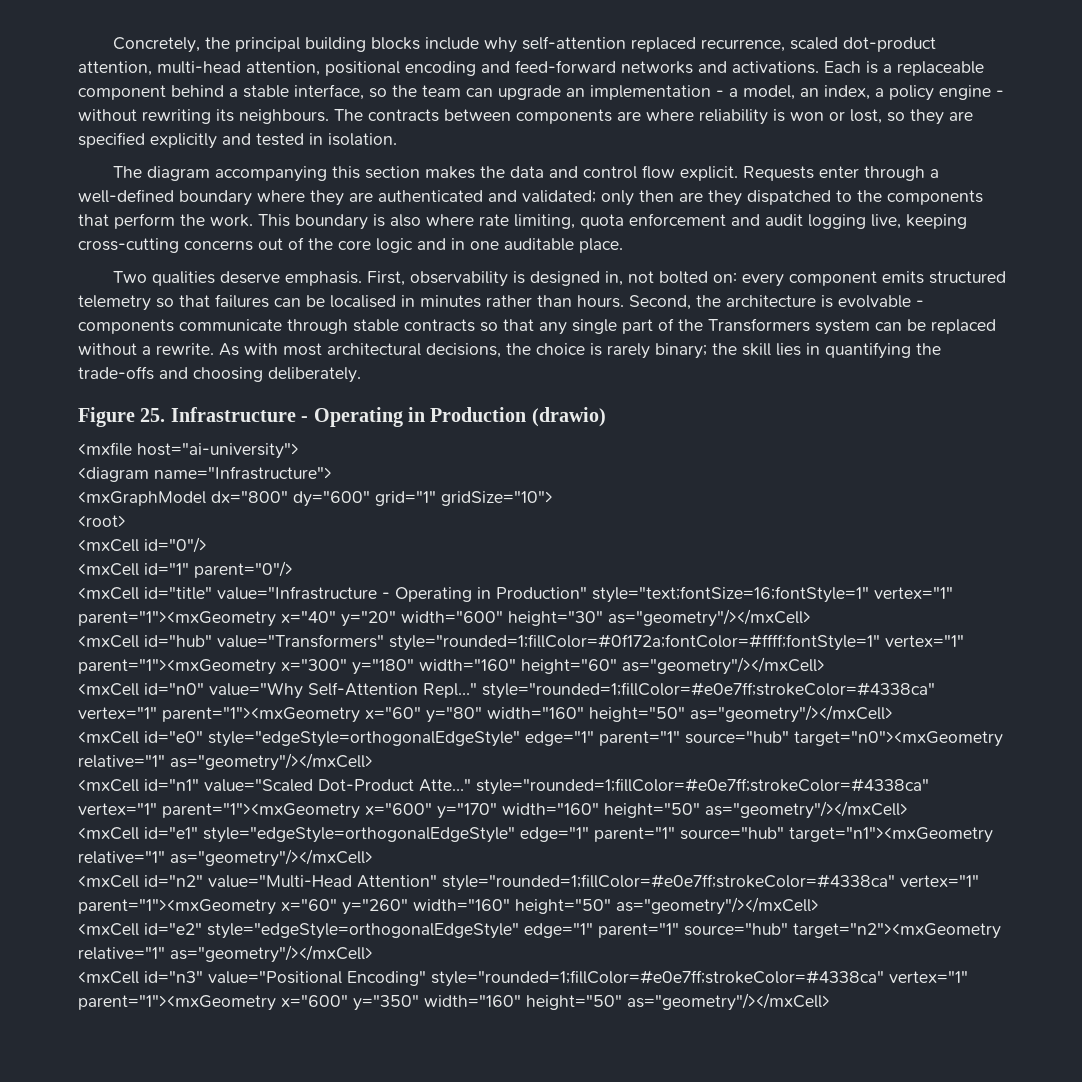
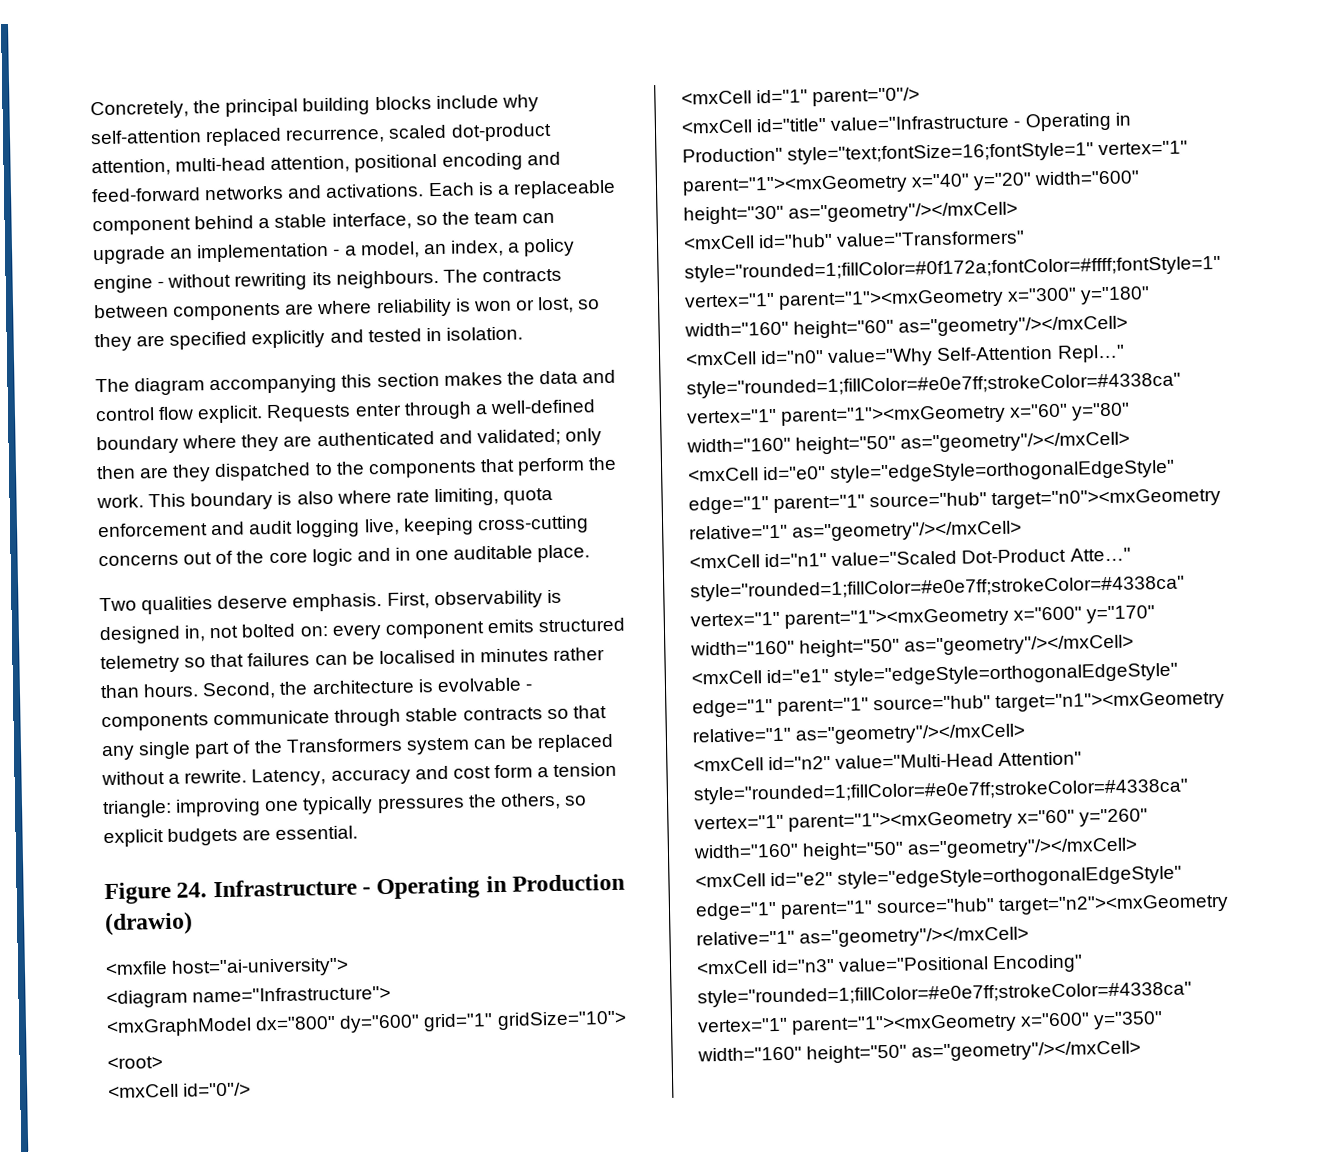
[219,342,941,359] [78,366,361,383] As with most architectural decisions, the choice is rarely binary; the skill lies in quantifying the trade-offs and choosing deliberately. -> [251,762,618,787] [102,792,587,819] [103,825,359,848] Latency, accuracy and cost form a tension triangle: improving one typically pressures the others, so explicit budgets are essential.
[140,408,166,422] 25. -> [176,882,208,898] 24.

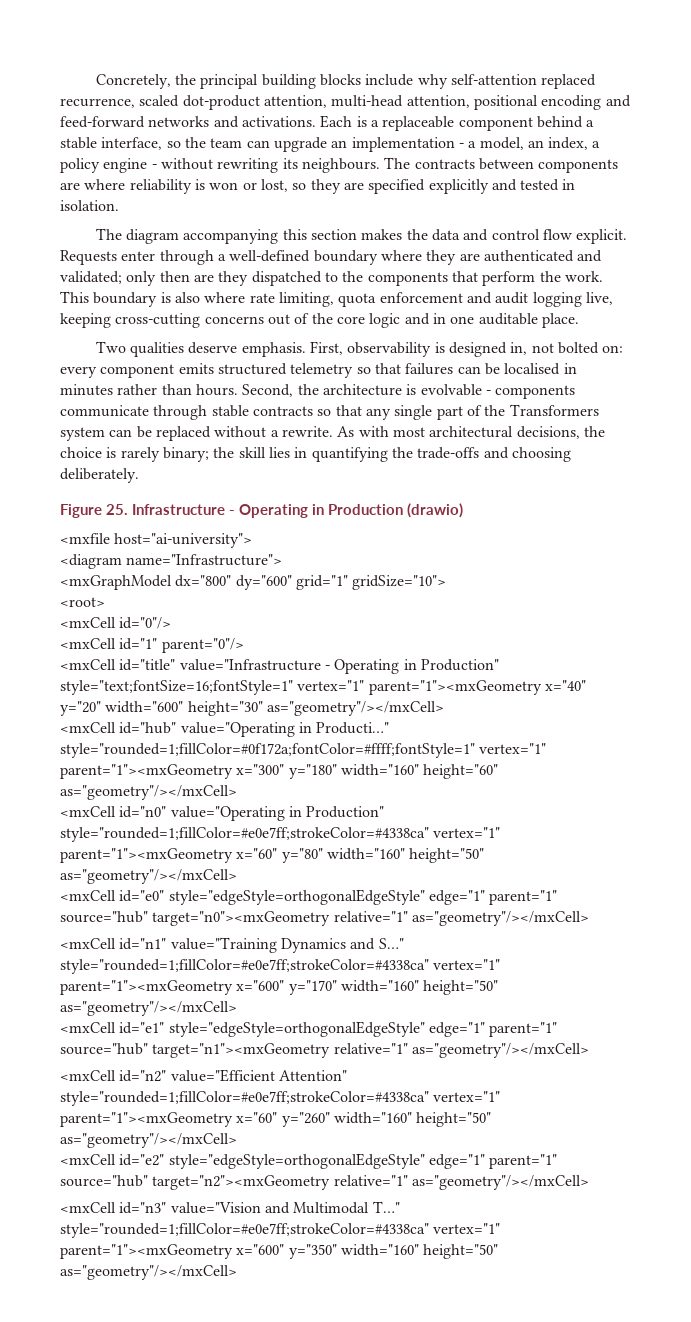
[251,762,618,787] [102,792,587,819] [103,825,359,848] Latency, accuracy and cost form a tension triangle: improving one typically pressures the others, so explicit budgets are essential. -> [337,426,605,439] [60,447,571,462] [60,468,139,483] As with most architectural decisions, the choice is rarely binary; the skill lies in quantifying the trade-offs and choosing deliberately.
[176,882,208,898] 24. -> [106,504,129,515] 25.
[836,230,1026,247] value="Transformers" -> [180,722,390,737] value="Operating in Producti…"
[827,344,1125,367] value="Why Self-Attention Repl…" -> [170,806,385,821] value="Operating in Production"
[831,547,1131,566] value="Scaled Dot-Product Atte…" -> [170,937,404,953] value="Training Dynamics and S…"
[835,753,995,769] value="Multi-Head -> [170,1069,275,1082] value="Efficient
[838,954,1084,974] value="Positional Encoding" -> [170,1201,400,1214] value="Vision and Multimodal T…"

